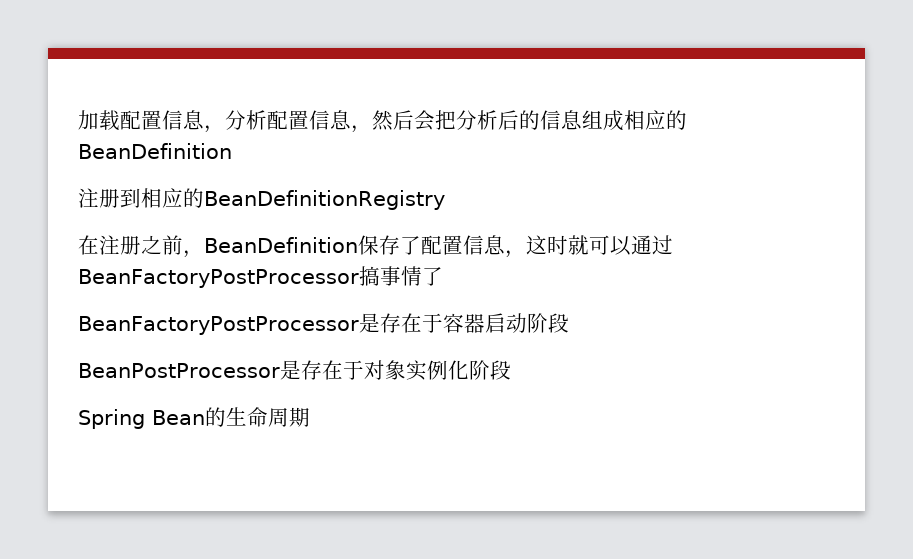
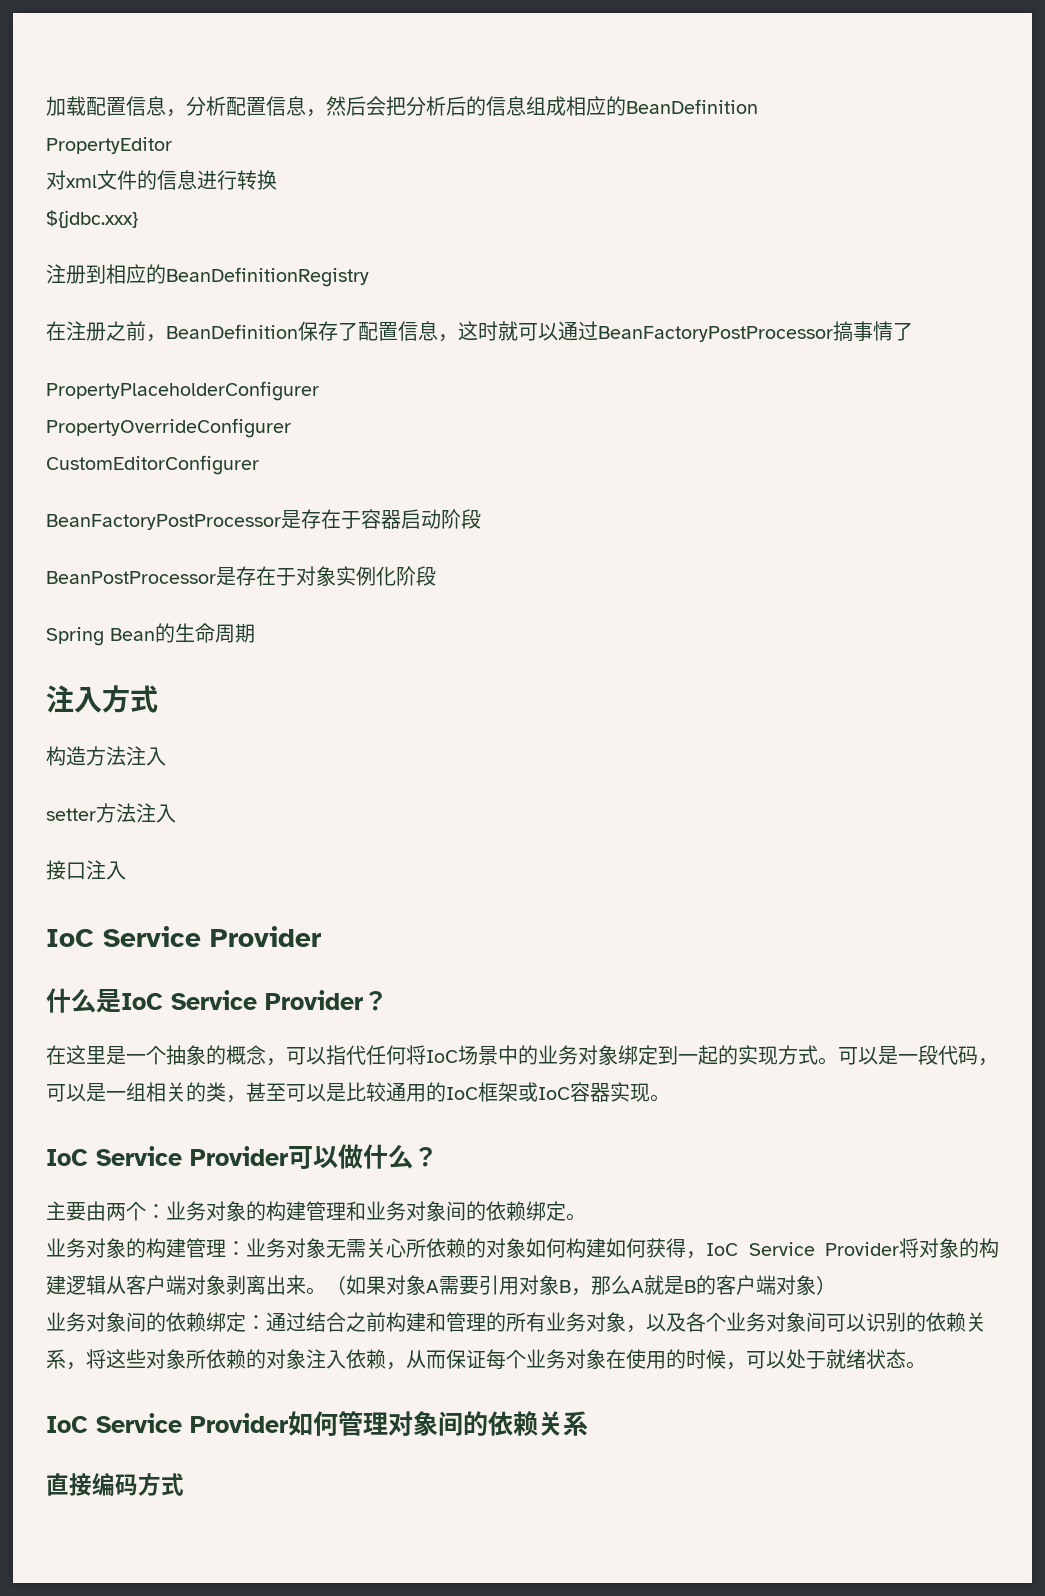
(232, 151) none -> [46,137,172,154] [46,170,277,190] [46,210,138,228] // PropertyEditor // 对xml文件的信息进行转换 // ${jdbc.xxx}
(443, 276) none -> [46,381,319,401] [46,418,291,438] [46,455,259,475] // PropertyPlaceholderConfigurer // PropertyOverrideConfigurer // CustomEditorConfigurer
(310, 417) none -> [46,685,158,713] [46,746,166,766] [46,803,176,823] [46,860,126,880] [46,926,321,947] [46,988,388,1013] [46,1045,998,1066] [46,1082,670,1103] [46,1144,438,1169] [46,1201,586,1221] [46,1238,999,1259] [46,1275,836,1296] [46,1312,986,1333] [46,1349,926,1370] [46,1411,588,1436] [46,1473,184,1496] // 注入方式 // 构造方法注入 // setter方法注入 // 接口注入 // IoC Service Provider // 什么是IoC Service Provider？ // 在这里是一个抽象的概念，可以指代任何将IoC场景中的业务对象绑定到一起的实现方式。可以是一段代码，可以是一组相关的类，甚至可以是比较通用的IoC框架或IoC容器实现。 // IoC Service Provider可以做什么？ // 主要由两个：业务对象的构建管理和业务对象间的依赖绑定。 // 业务对象的构建管理：业务对象无需关心所依赖的对象如何构建如何获得，IoC Service Provider将对象的构建逻辑从客户端对象剥离出来。（如果对象A需要引用对象B，那么A就是B的客户端对象） // 业务对象间的依赖绑定：通过结合之前构建和管理的所有业务对象，以及各个业务对象间可以识别的依赖关系，将这些对象所依赖的对象注入依赖，从而保证每个业务对象在使用的时候，可以处于就绪状态。 // IoC Service Provider如何管理对象间的依赖关系 // 直接编码方式

